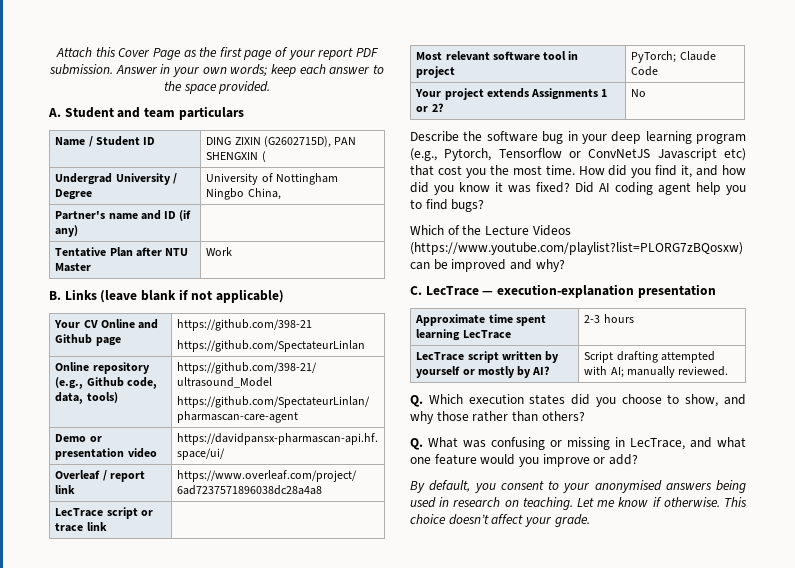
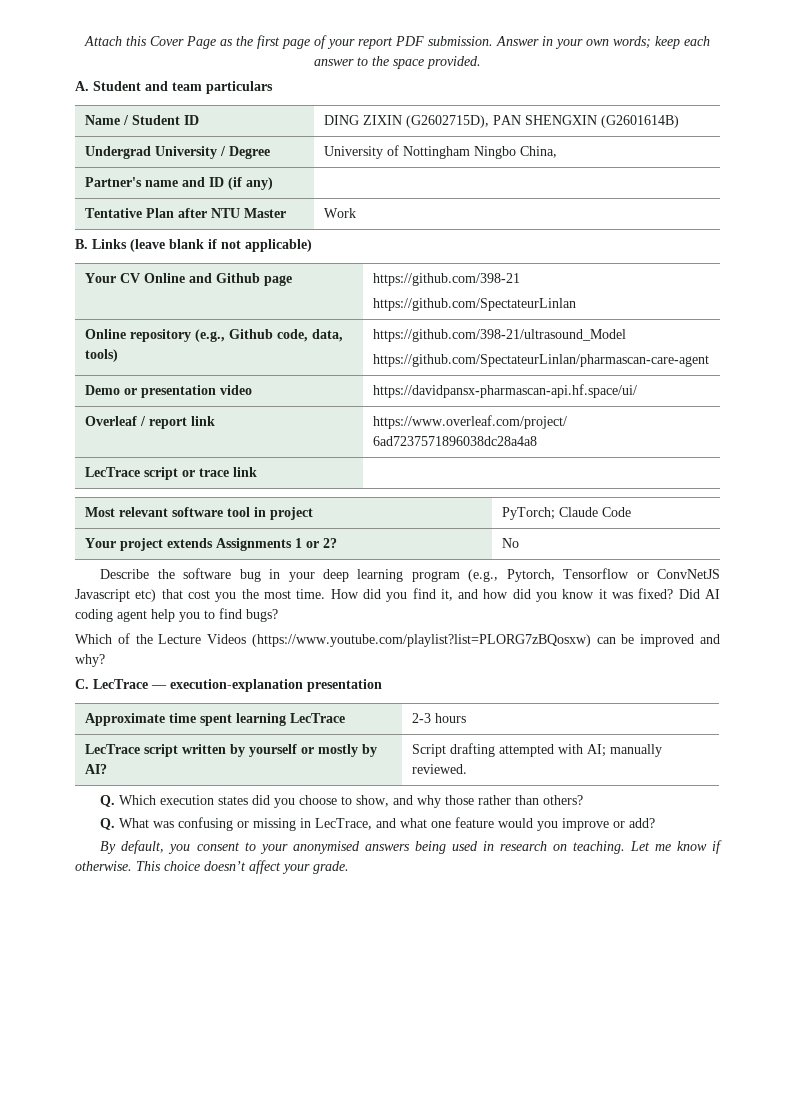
[261,151,266,162] ( -> [600,115,679,128] (G2601614B)

